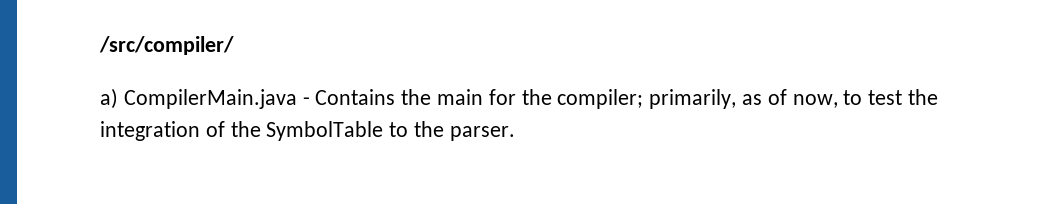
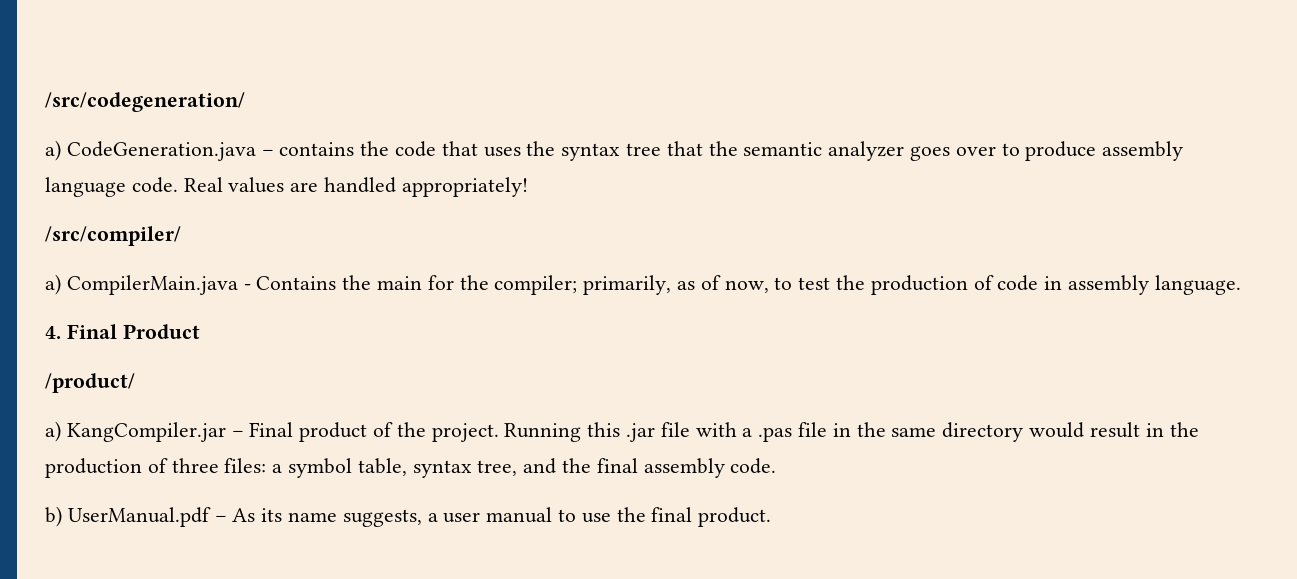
(99, 45) none -> [45,92,245,112] [45,140,1184,161] [45,177,528,197] /src/codegeneration/ // a) CodeGeneration.java – contains the code that uses the syntax tree that the semantic analyzer goes over to produce assembly language code. Real values are handled appropriately! //
[100,121,515,141] integration of the SymbolTable to the parser. -> [870,275,1241,295] [45,324,200,339] [45,373,135,393] [45,421,1199,442] [45,458,777,478] [45,506,772,527] production of code in assembly language. // 4. Final Product // /product/ // a) KangCompiler.jar – Final product of the project. Running this .jar file with a .pas file in the same directory would result in the production of three files: a symbol table, syntax tree, and the final assembly code. // b) UserManual.pdf – As its name suggests, a user manual to use the final product.

